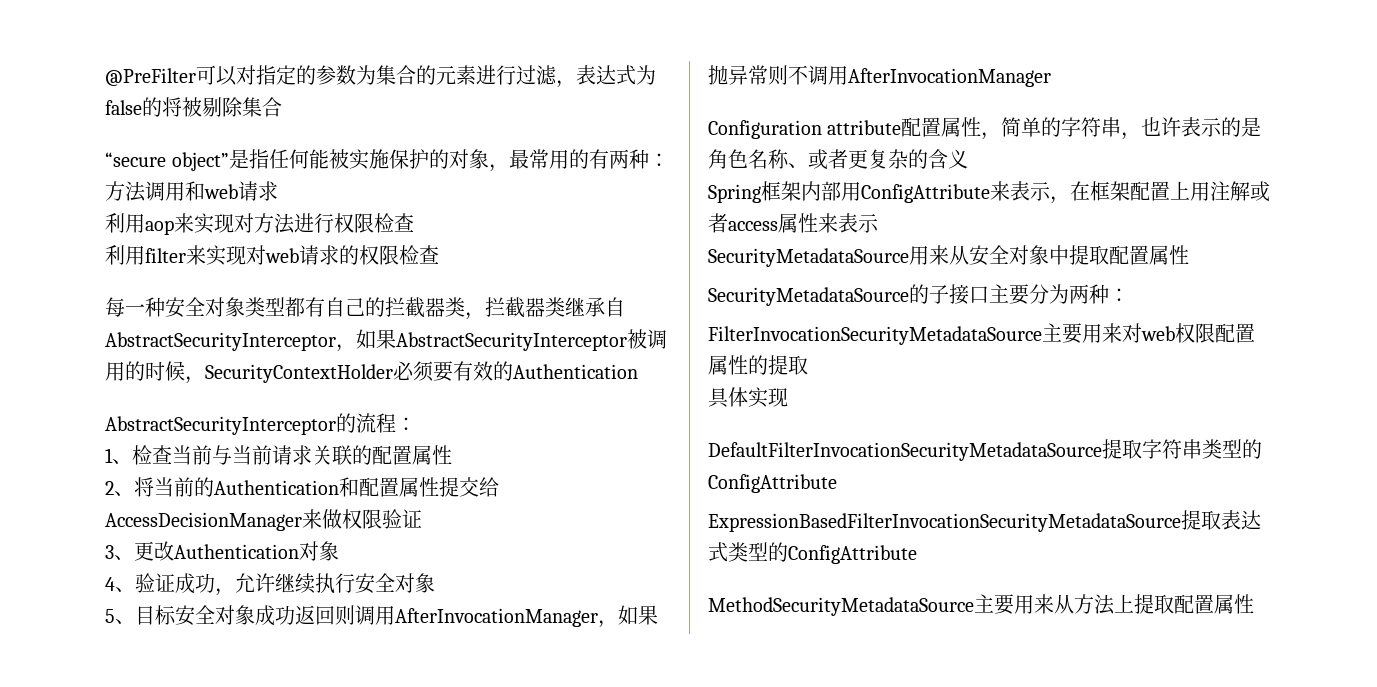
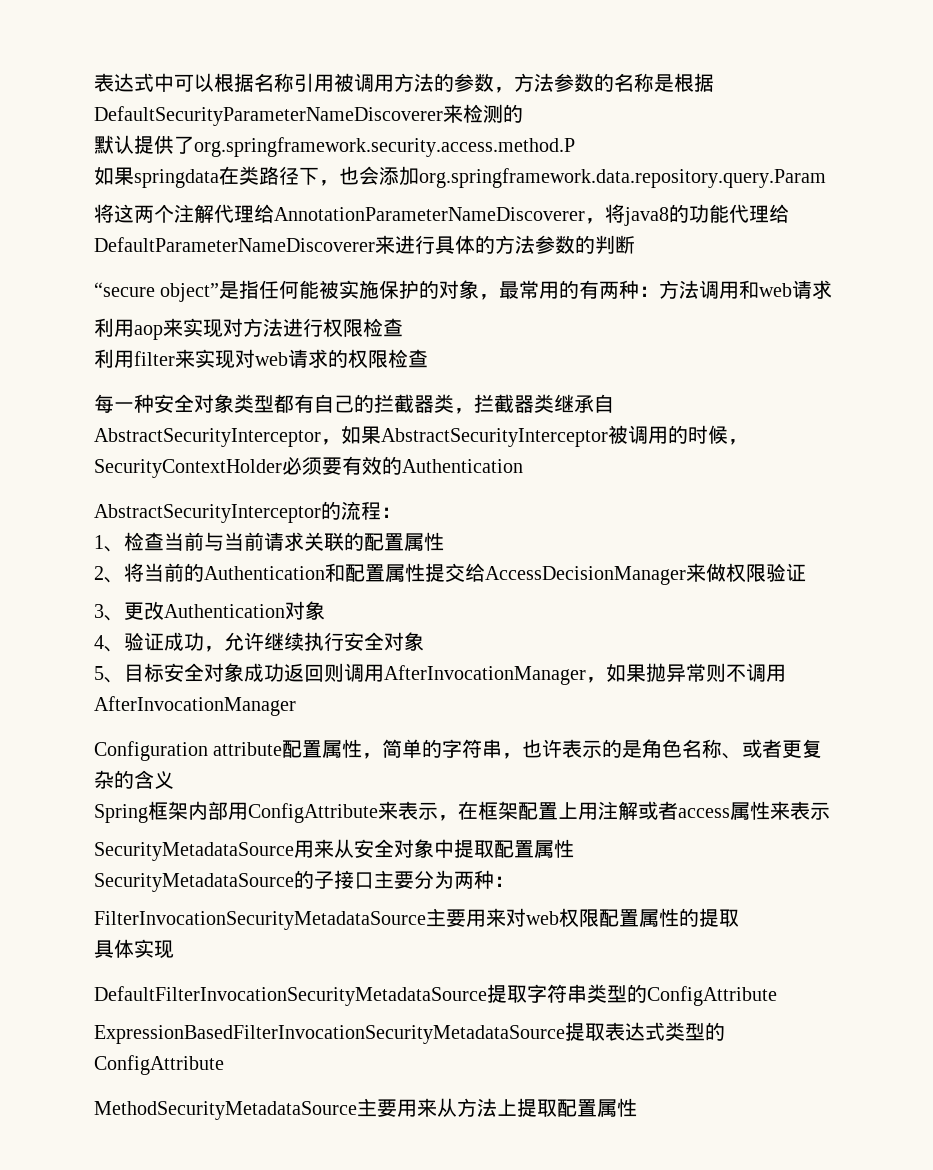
[105,65,656,88] [105,97,282,117] @PreFilter可以对指定的参数为集合的元素进行过滤，表达式为false的将被剔除集合 -> [94,73,714,93] [94,104,523,126] [94,135,575,157] [94,166,826,188] [94,204,789,226] [94,235,635,254] 表达式中可以根据名称引用被调用方法的参数，方法参数的名称是根据DefaultSecurityParameterNameDiscoverer来检测的 // 默认提供了org.springframework.security.access.method.P // 如果springdata在类路径下，也会添加org.springframework.data.repository.query.Param // 将这两个注解代理给AnnotationParameterNameDiscoverer，将java8的功能代理给DefaultParameterNameDiscoverer来进行具体的方法参数的判断

